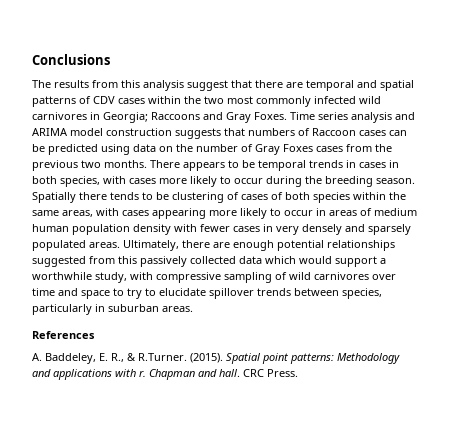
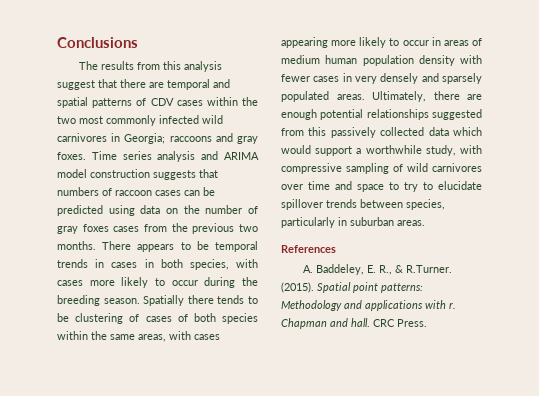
[151,112,287,123] Raccoons and Gray Foxes. -> [169,133,258,144] [57,152,86,160] raccoons and gray foxes.
[312,128,356,136] Raccoon -> [115,190,152,196] raccoon
[255,144,313,155] Gray Foxes -> [57,224,109,234] gray foxes

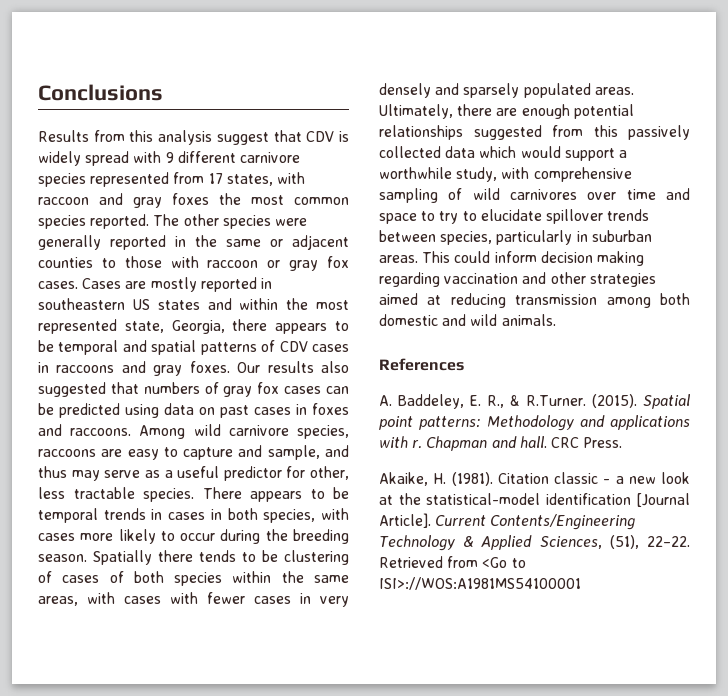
[78,61,134,70] The results -> [38,130,89,142] Results
[120,79,164,88] there are -> [306,131,349,142] [38,151,300,166] [38,172,305,187] [38,193,349,208] [38,214,307,229] [38,235,349,250] [38,256,349,271] [38,277,272,292] [38,298,349,310] [38,319,350,334] [38,340,54,352] CDV is widely spread with 9 different carnivore species represented from 17 states, with raccoon and gray foxes the most common species reported. The other species were generally reported in the same or adjacent counties to those with raccoon or gray fox cases. Cases are mostly reported in southeastern US states and within the most represented state, Georgia, there appears to be
[206,97,258,106] [57,115,223,126] [57,133,258,144] [57,151,259,162] [57,169,196,180] within the two most commonly infected wild carnivores in Georgia; raccoons and gray foxes. Time series analysis and ARIMA model construction suggests -> [38,361,349,376] [38,382,106,397] in raccoons and gray foxes. Our results also suggested
[115,190,152,196] raccoon -> [223,382,280,397] gray fox
[183,205,258,214] [57,223,258,234] [57,241,96,250] the number of gray foxes cases from the previous two months. -> [220,403,349,418] [38,424,349,439] [38,445,349,460] [38,466,349,481] [38,487,194,502] past cases in foxes and raccoons. Among wild carnivore species, raccoons are easy to capture and sample, and thus may serve as a useful predictor for other, less tractable species.
[281,37,482,48] [281,55,455,66] appearing more likely to occur in areas of medium human population density -> (161, 600) none
[281,163,342,174] compressive -> [533,167,632,182] comprehensive
(425, 223) none -> [422,251,644,266] [379,272,656,287] [379,293,690,308] [379,314,556,326] This could inform decision making regarding vaccination and other strategies aimed at reducing transmission among both domestic and wild animals.
(427, 323) none -> [379,472,690,486] [379,493,690,507] [379,513,636,530] [379,535,690,551] [379,556,526,568] [379,577,581,590] // Akaike, H. (1981). Citation classic - a new look at the statistical-model identification [Journal Article]. Current Contents/Engineering Technology & Applied Sciences, (51), 22–22. Retrieved from <Go to ISI>://WOS:A1981MS54100001

